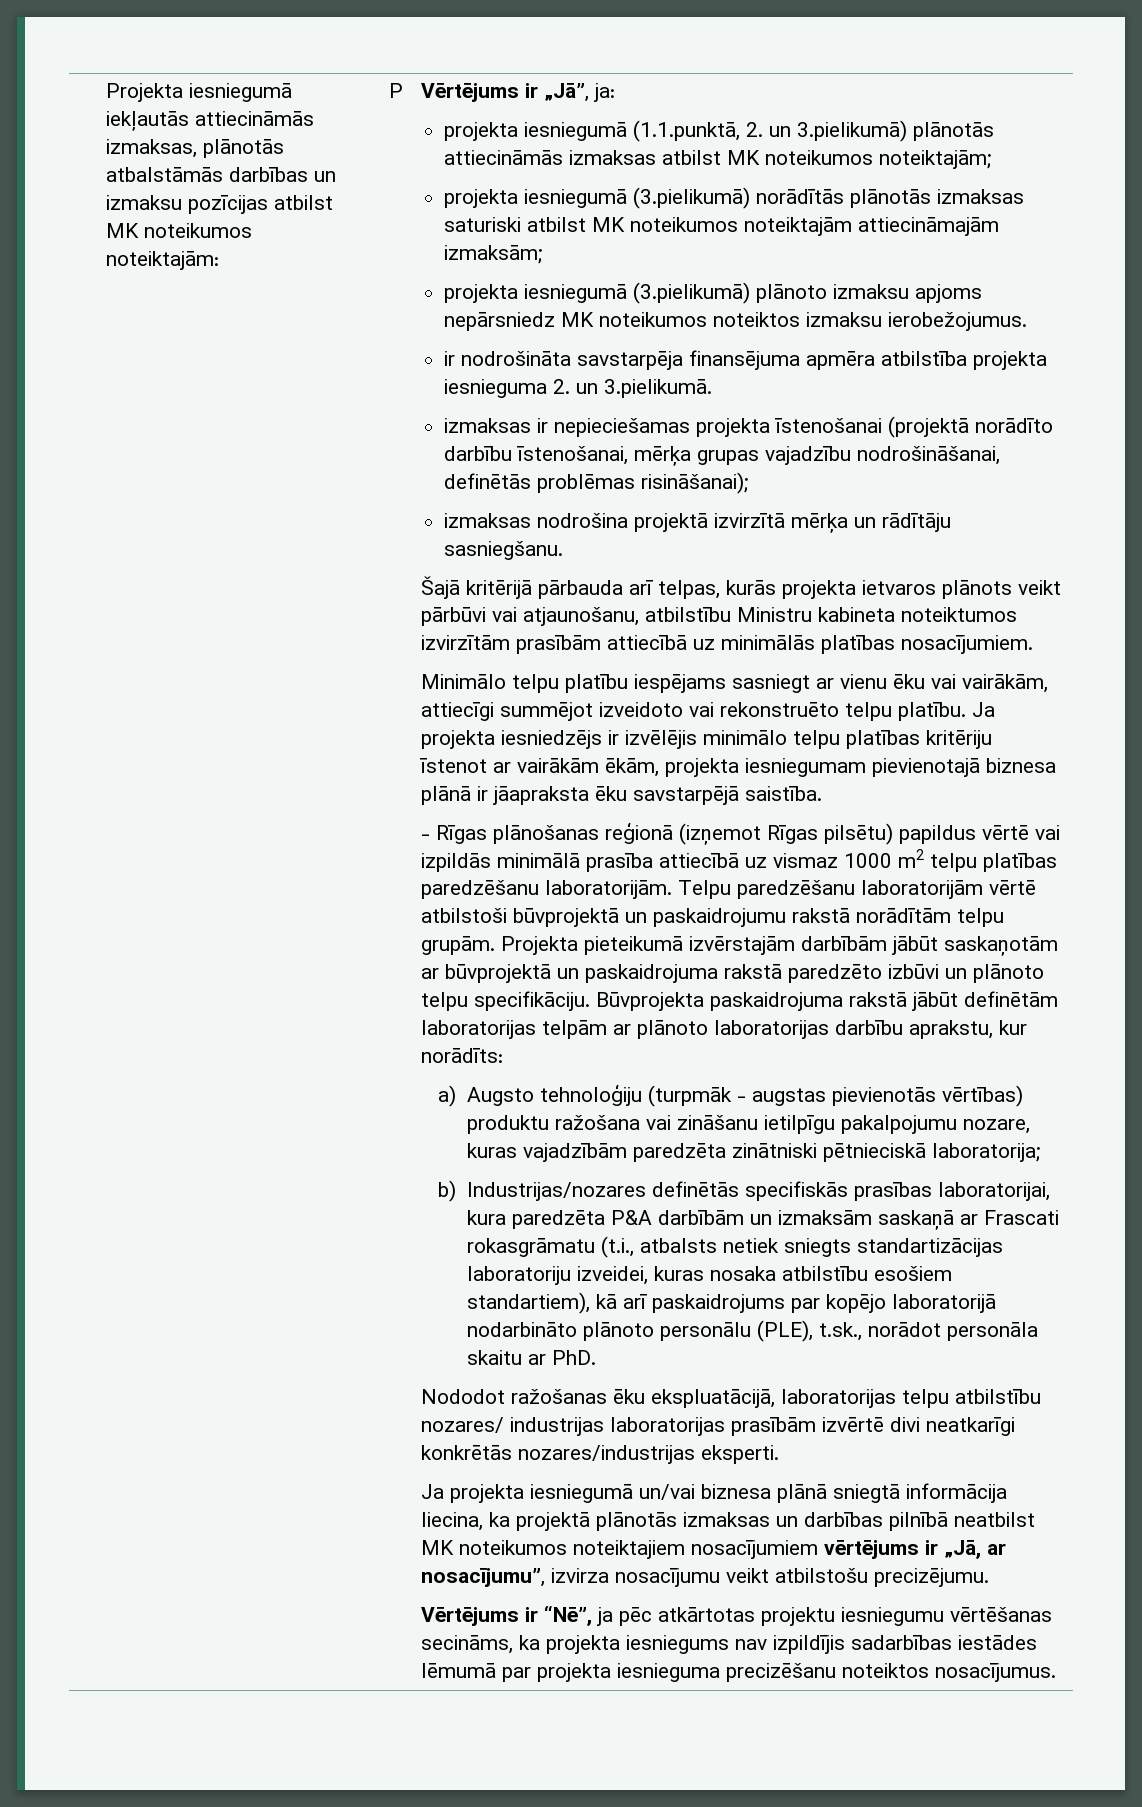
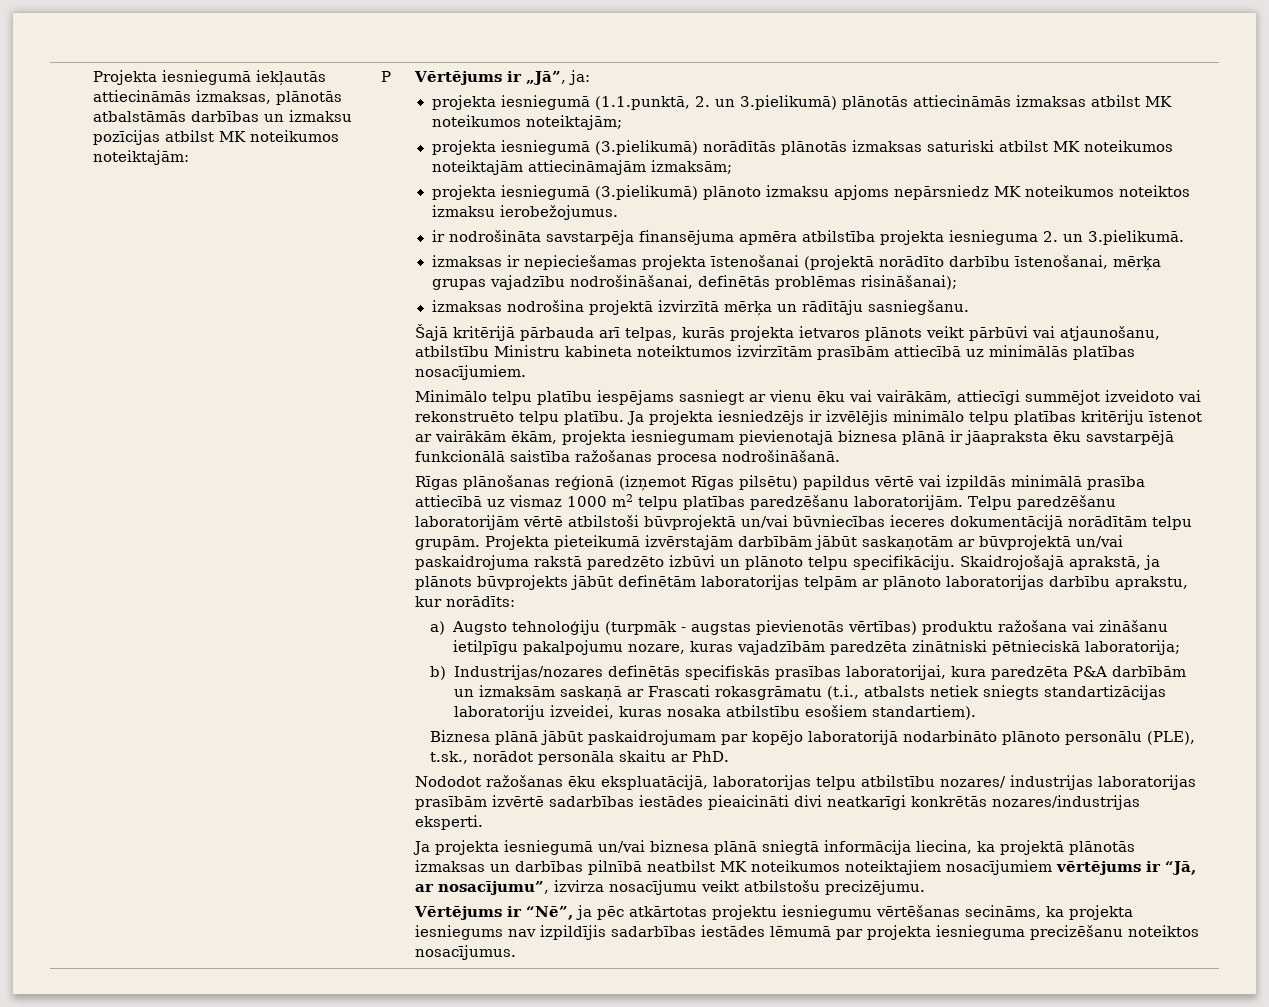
[745,786,823,801] [421,834,431,840] saistība. // - -> [414,450,840,465] funkcionālā saistība ražošanas procesa nodrošināšanā. //
[625,908,851,927] un paskaidrojumu rakstā -> [740,515,1063,530] un/vai būvniecības ieceres dokumentācijā
[557,968,580,979] un -> [1075,535,1123,548] un/vai
[596,992,908,1011] Būvprojekta paskaidrojuma rakstā -> [959,555,1160,570] [414,575,568,590] Skaidrojošajā aprakstā, ja plānots būvprojekts
[466,1292,785,1314] standartiem), kā arī paskaidrojums -> [871,705,976,720] [430,730,717,745] standartiem). // Biznesa plānā jābūt paskaidrojumam
(885, 1424) none -> [548,795,789,810] sadarbības iestādes pieaicināti
[944,1540,982,1559] „Jā, -> [1164,861,1196,875] “Jā,

